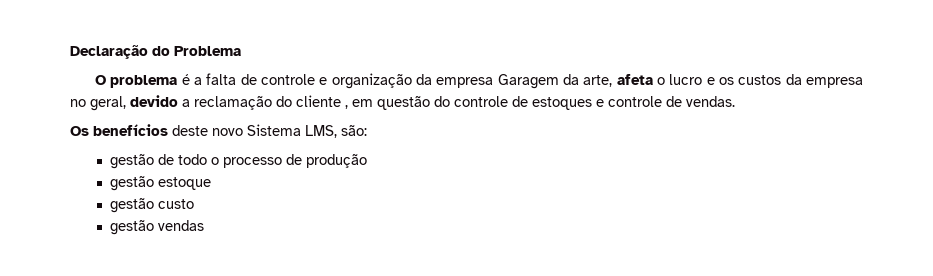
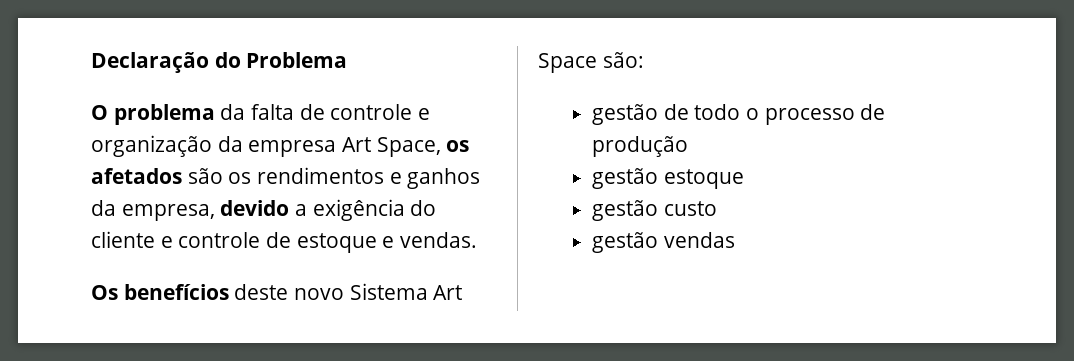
[181,74,203,85] é a -> [220,104,246,120] da
[497,74,864,89] [70,96,126,111] Garagem da arte, afeta o lucro e os custos da empresa no geral, -> [342,137,470,157] [91,167,481,189] [91,200,215,221] Art Space, os afetados são os rendimentos e ganhos da empresa,
[194,96,272,110] reclamação -> [312,199,405,221] exigência
[345,96,592,110] , em questão do controle de estoques -> (155, 239) none
(682, 101) none -> [296,233,395,253] estoque e
[305,125,337,138] LMS, -> [433,285,463,300] [538,53,597,73] Art Space

